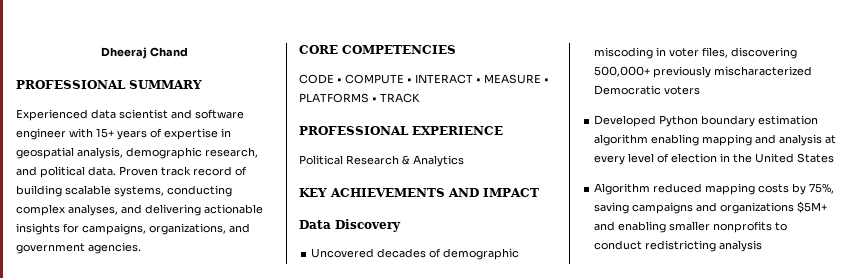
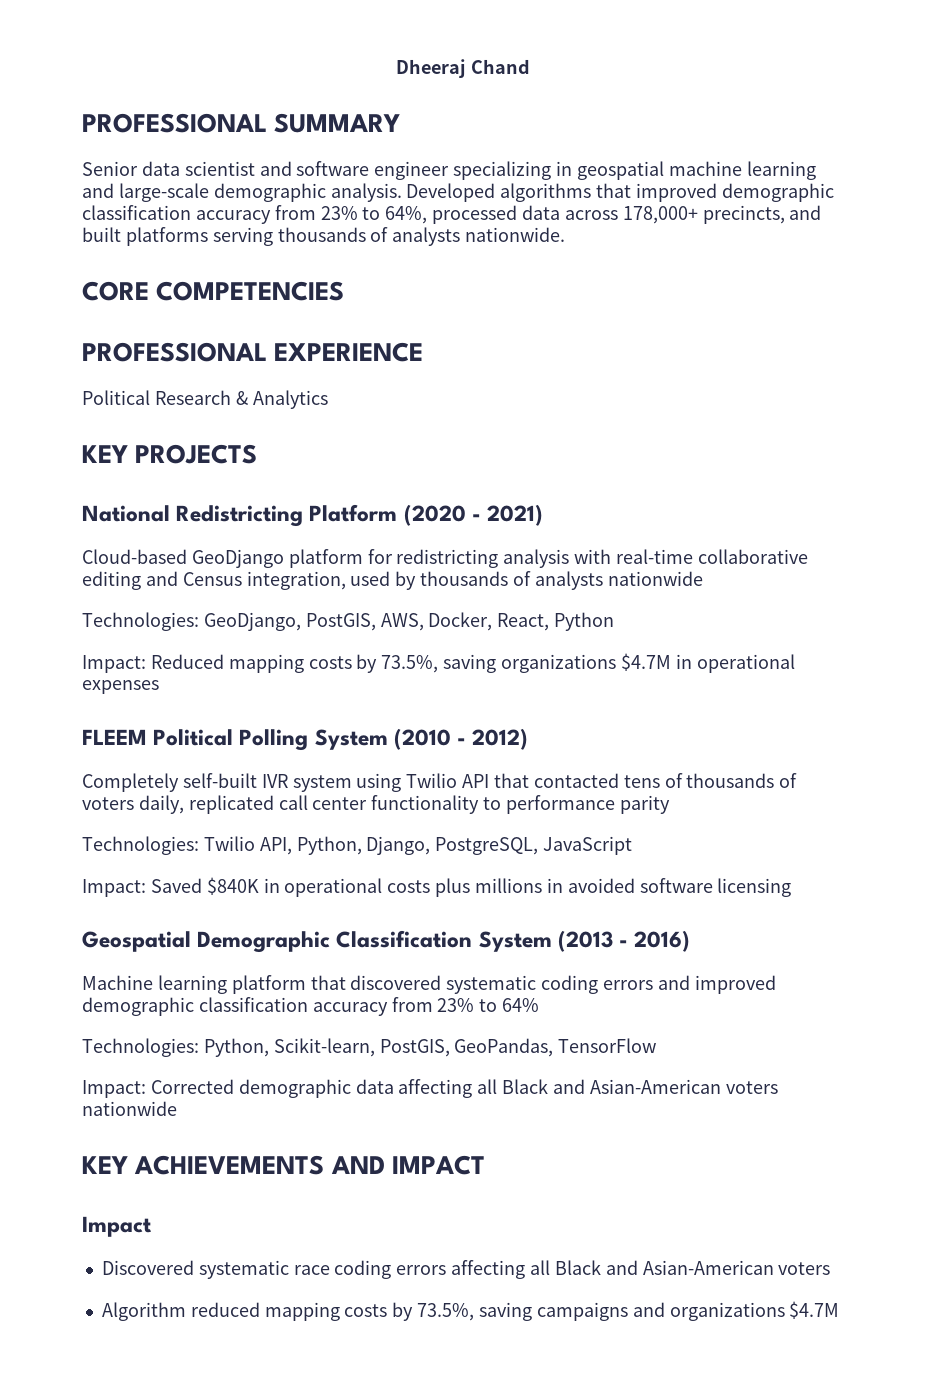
[16,109,88,121] Experienced -> [82,161,138,176] Senior
[69,128,231,140] [16,147,258,159] [16,166,247,178] [16,185,232,197] [16,204,263,216] [16,223,250,235] [16,242,141,254] [299,45,456,54] [299,74,549,84] [299,93,420,103] with 15+ years of expertise in geospatial analysis, demographic research, and political data. Proven track record of building scalable systems, conducting complex analyses, and delivering actionable insights for campaigns, organizations, and government agencies. // CORE COMPETENCIES // CODE • COMPUTE • INTERACT • MEASURE • PLATFORMS • TRACK -> [453,161,816,180] [82,183,834,202] [82,205,822,224] [82,227,566,246] [82,281,345,301] specializing in geospatial machine learning and large-scale demographic analysis. Developed algorithms that improved demographic classification accuracy from 23% to 64%, processed data across 178,000+ precincts, and built platforms serving thousands of analysts nationwide. // CORE COMPETENCIES
[330,188,539,197] [299,219,401,232] [311,248,520,260] [594,47,798,59] [594,66,813,78] [594,85,701,95] [594,115,819,127] [594,134,837,146] [594,153,835,165] ACHIEVEMENTS AND IMPACT // Data Discovery // Uncovered decades of demographic miscoding in voter files, discovering 500,000+ previously mischaracterized Democratic voters // Developed Python boundary estimation algorithm enabling mapping and analysis at every level of election in the United States -> [135,444,258,464] [82,504,544,527] [82,549,808,568] [82,571,703,590] [82,612,615,631] [82,653,795,673] [82,680,159,694] [82,728,529,751] [82,773,798,792] [82,795,670,814] [82,836,633,855] [82,877,792,897] [82,930,691,953] [82,975,776,994] [82,997,540,1016] [82,1038,657,1057] [82,1079,778,1098] [82,1101,177,1116] [82,1155,485,1175] [82,1216,151,1237] [101,1260,831,1279] PROJECTS // National Redistricting Platform (2020 - 2021) // Cloud-based GeoDjango platform for redistricting analysis with real-time collaborative editing and Census integration, used by thousands of analysts nationwide // Technologies: GeoDjango, PostGIS, AWS, Docker, React, Python // Impact: Reduced mapping costs by 73.5%, saving organizations $4.7M in operational expenses // FLEEM Political Polling System (2010 - 2012) // Completely self-built IVR system using Twilio API that contacted tens of thousands of voters daily, replicated call center functionality to performance parity // Technologies: Twilio API, Python, Django, PostgreSQL, JavaScript // Impact: Saved $840K in operational costs plus millions in avoided software licensing // Geospatial Demographic Classification System (2013 - 2016) // Machine learning platform that discovered systematic coding errors and improved demographic classification accuracy from 23% to 64% // Technologies: Python, Scikit-learn, PostGIS, GeoPandas, TensorFlow // Impact: Corrected demographic data affecting all Black and Asian-American voters nationwide // KEY ACHIEVEMENTS AND IMPACT // Impact // Discovered systematic race coding errors affecting all Black and Asian-American voters
[809,183,835,194] 75%, -> [417,1303,475,1321] 73.5%,
[797,201,828,213] [594,221,788,233] [594,240,763,252] $5M+ and enabling smaller nonprofits to conduct redistricting analysis -> [789,1301,840,1319] $4.7M

